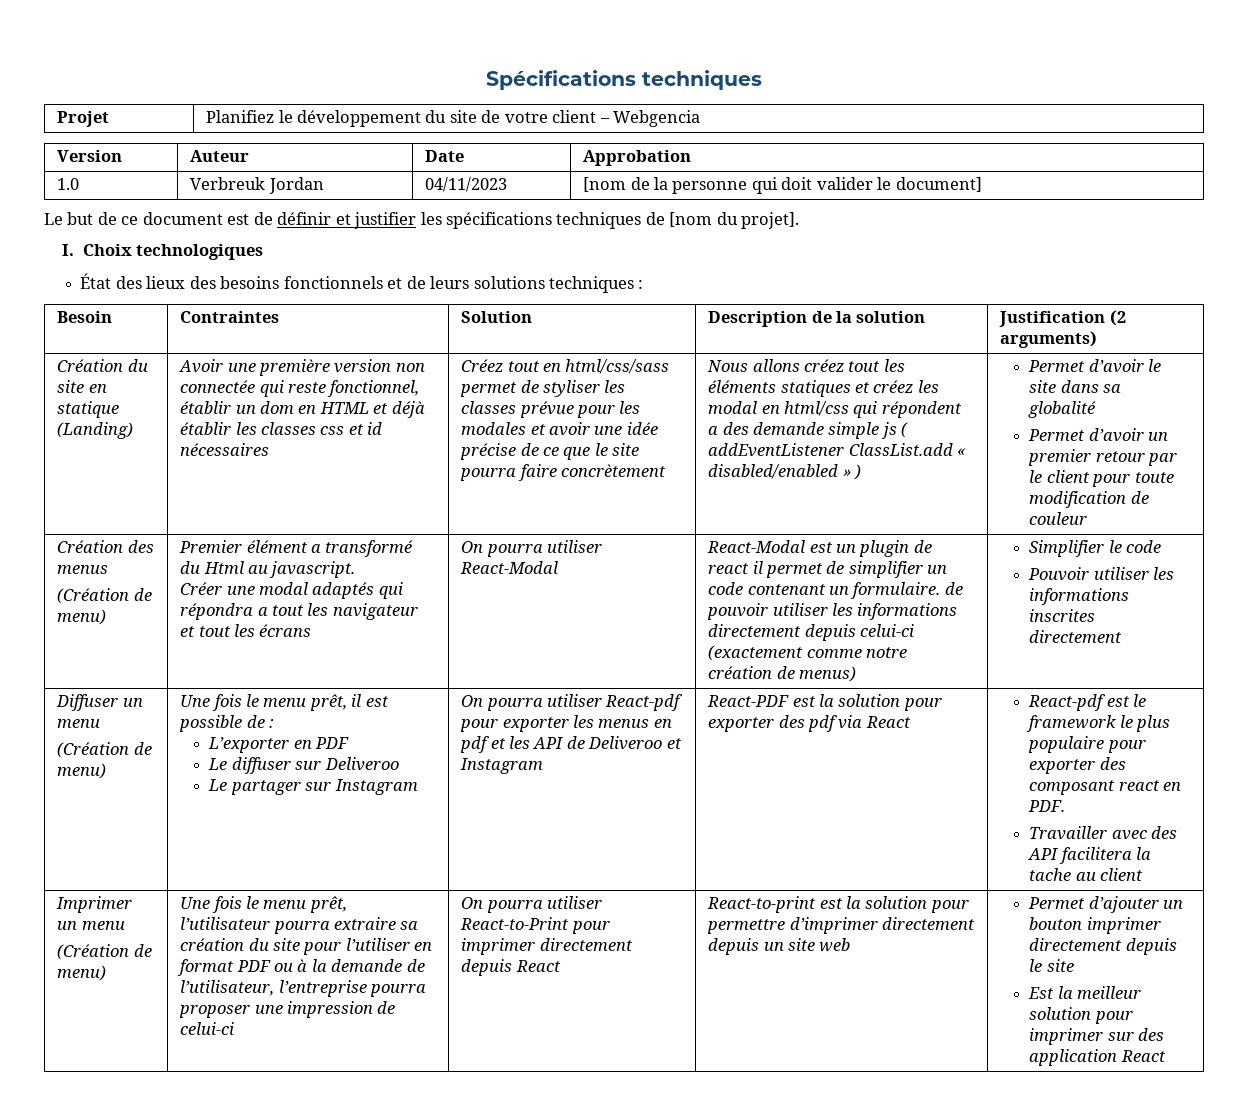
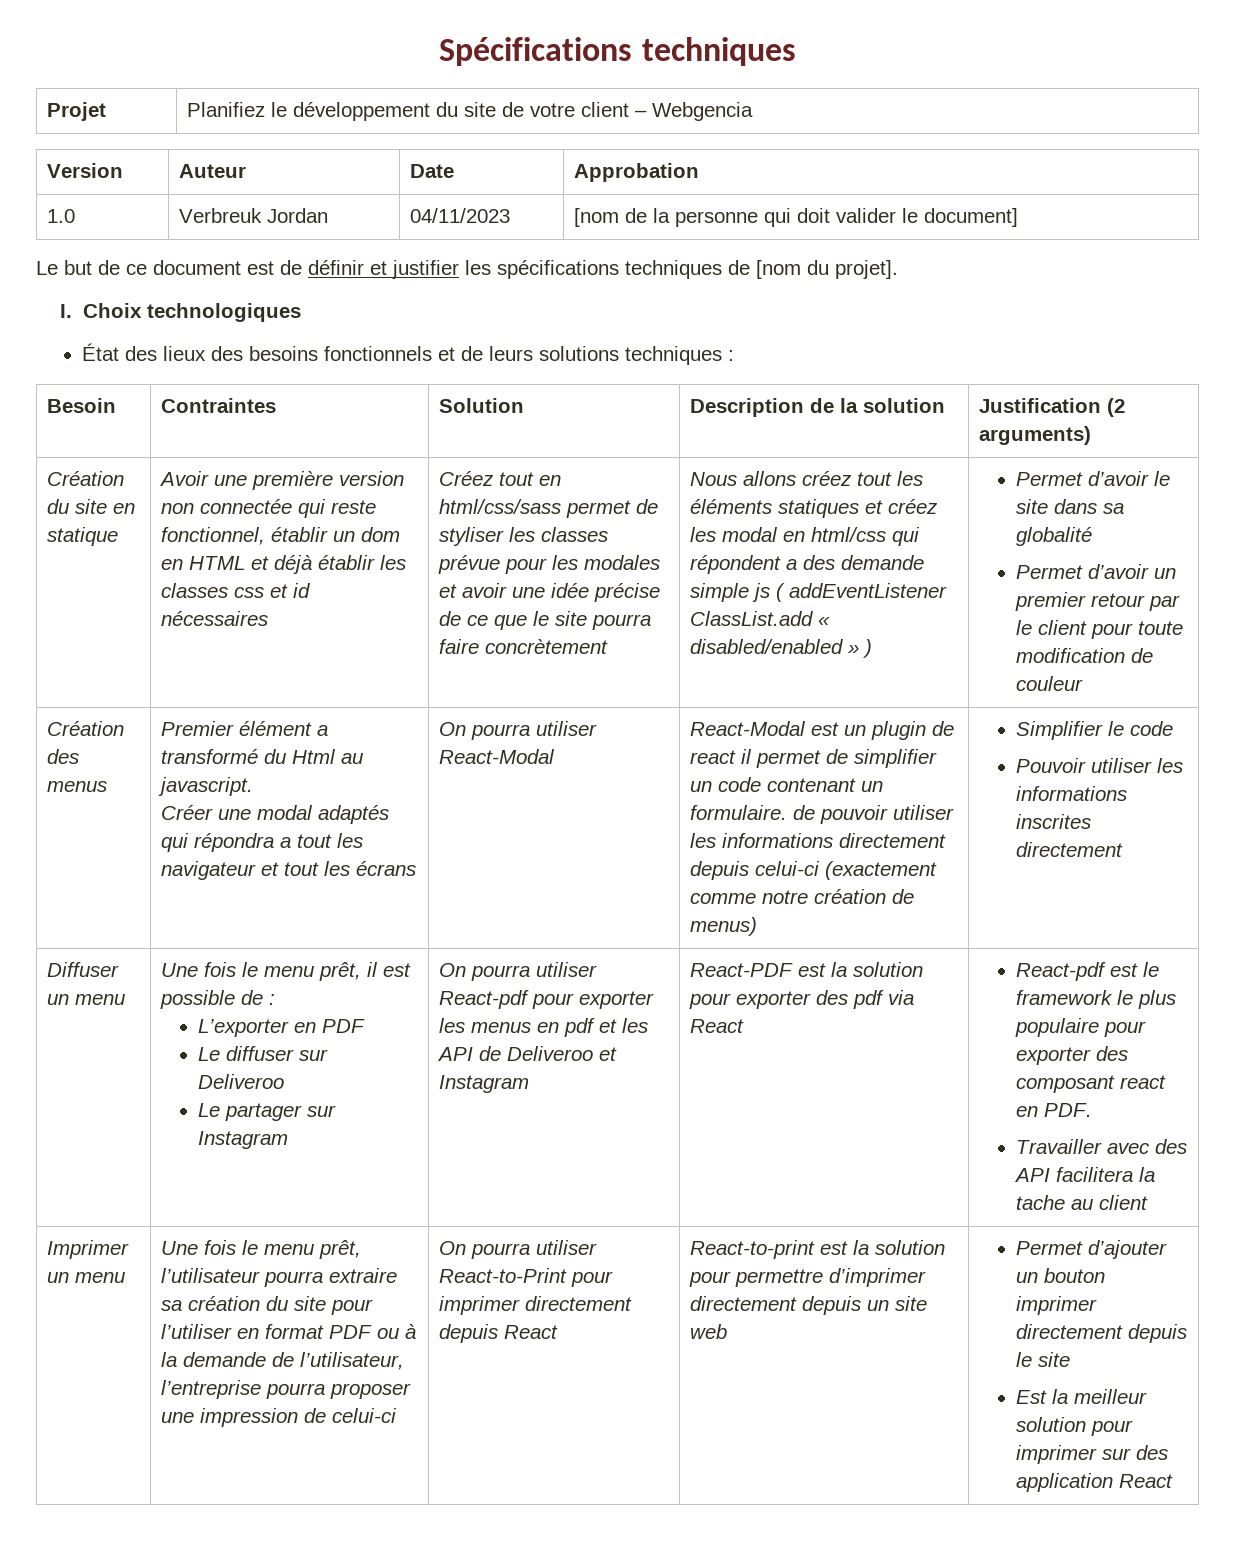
[57,422,134,439] (Landing) -> (119, 536) none
[57,588,152,604] [57,609,107,625] // (Création de menu) -> (108, 786) none
[57,742,152,758] [57,763,107,779] // (Création de menu) -> (126, 999) none
[57,944,152,960] [57,965,107,981] // (Création de menu) -> (126, 1277) none

